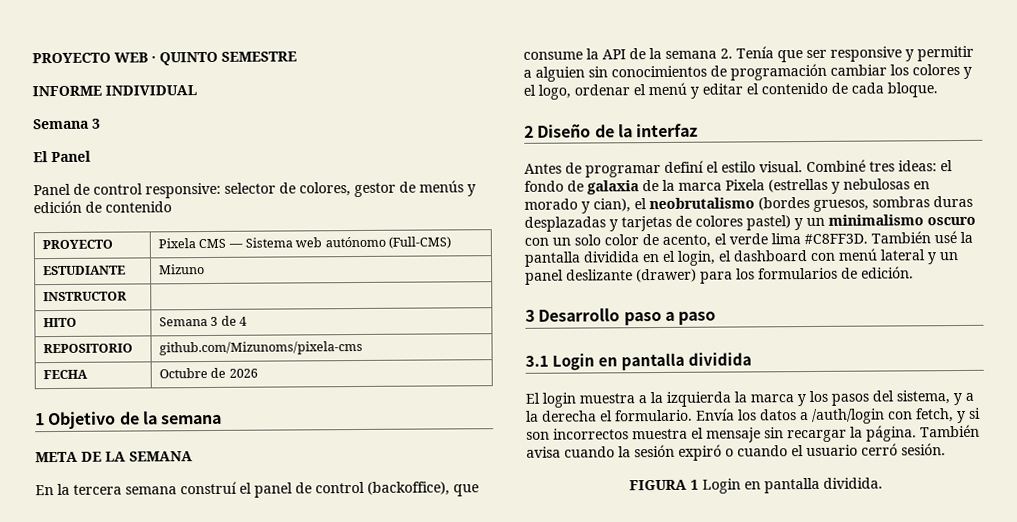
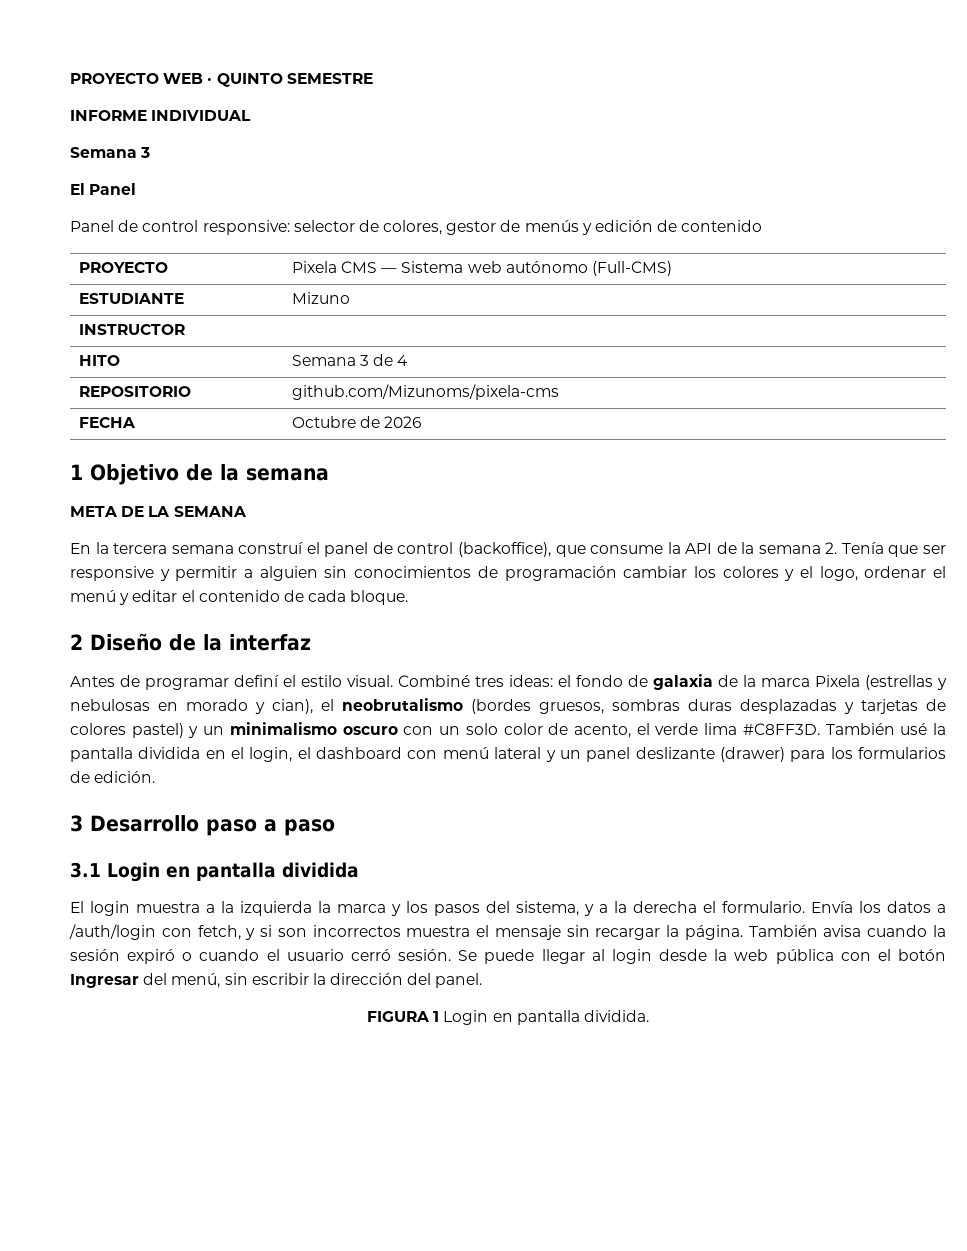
(946, 449) none -> [458,949,946,964] [70,973,483,988] Se puede llegar al login desde la web pública con el botón Ingresar del menú, sin escribir la dirección del panel.

